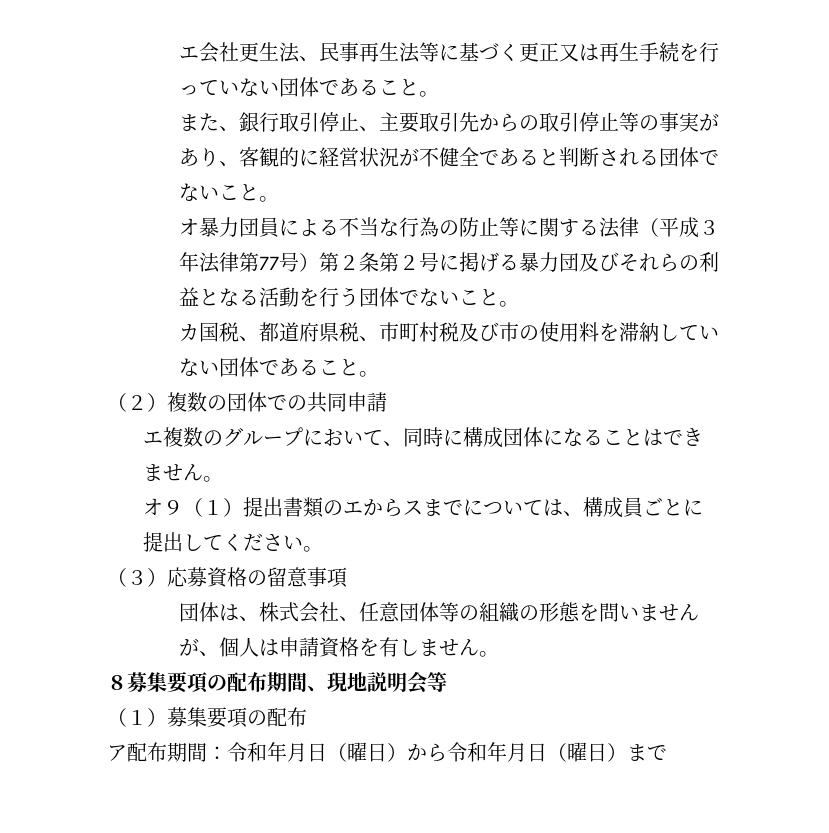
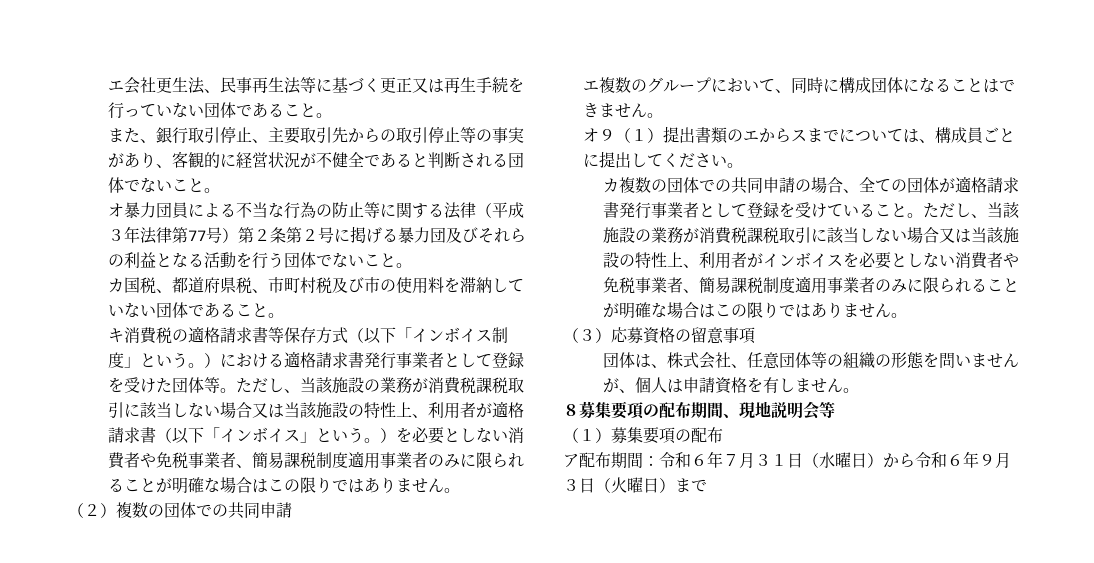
(379, 374) none -> [107,326,508,344] [107,351,524,369] [107,377,524,394] [107,401,524,419] [107,427,524,444] [107,451,524,469] [107,477,460,494] // キ消費税の適格請求書等保存方式（以下「インボイス制度」という。）における適格請求書発行事業者として登録を受けた団体等。ただし、当該施設の業務が消費税課税取引に該当しない場合又は当該施設の特性上、利用者が適格請求書（以下「インボイス」という。）を必要としない消費者や免税事業者、簡易課税制度適用事業者のみに限られることが明確な場合はこの限りではありません。
(323, 549) none -> [602,176,1019,194] [602,202,1020,219] [602,227,1019,244] [602,252,1019,269] [602,276,1019,294] [602,302,907,319] // カ複数の団体での共同申請の場合、全ての団体が適格請求書発行事業者として登録を受けていること。ただし、当該施設の業務が消費税課税取引に該当しない場合又は当該施設の特性上、利用者がインボイスを必要としない消費者や免税事業者、簡易課税制度適用事業者のみに限られることが明確な場合はこの限りではありません。
[267,742,567,762] 年月日（曜日）から令和年月日（ -> [691,451,1011,468] [563,477,627,493] ６年７月３１日（水曜日）から令和６年９月３日（火

